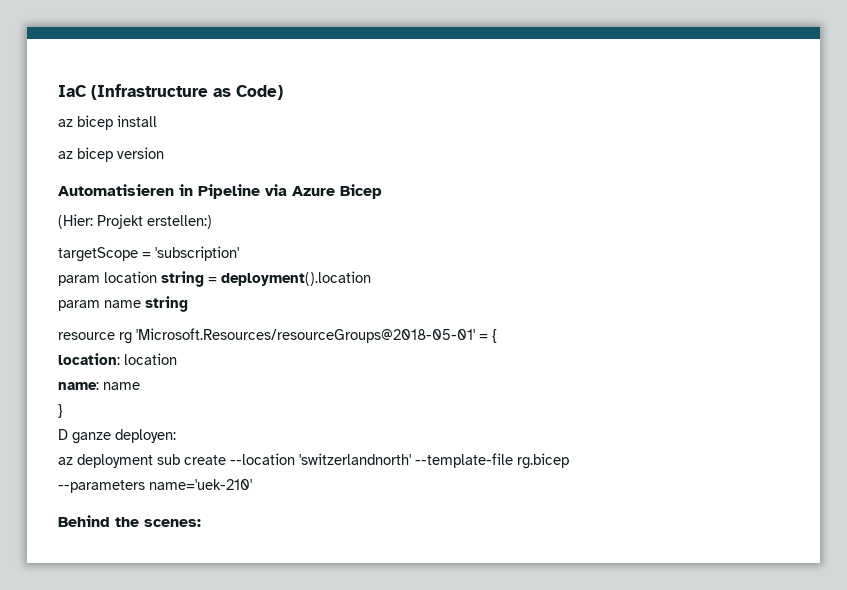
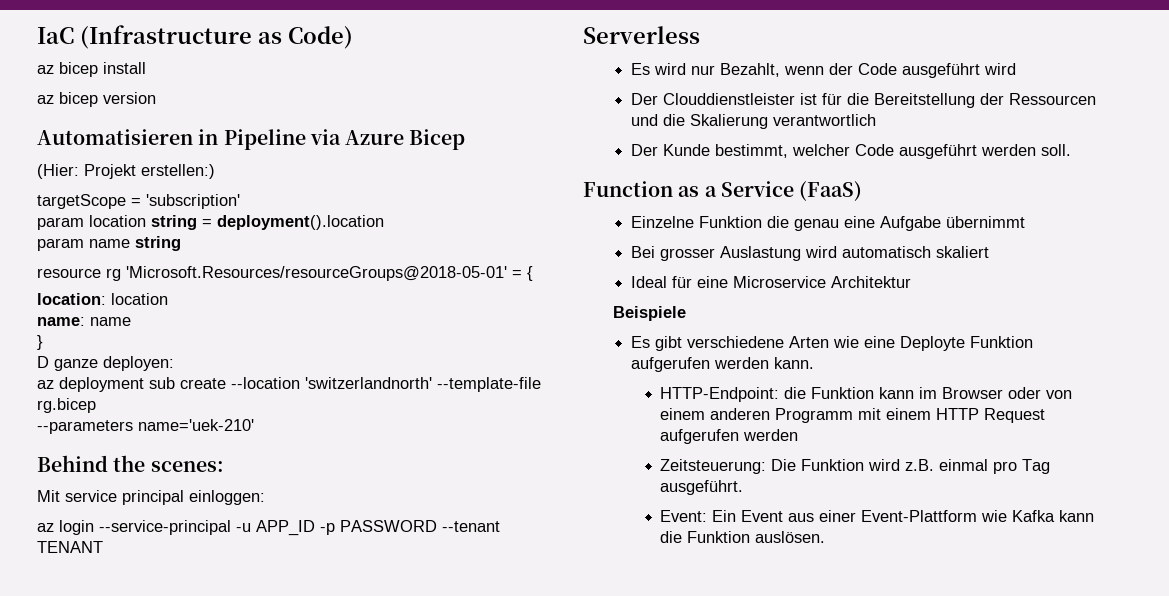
(201, 523) none -> [37,490,265,505] [37,520,500,536] [37,541,103,553] [583,26,700,44] [630,63,1016,78] [630,93,1096,108] [630,114,876,129] [630,144,1071,159] [583,181,863,201] [630,216,1025,231] [630,246,989,261] [630,276,911,288] [612,306,686,321] [630,336,1033,351] [630,357,814,372] [660,387,1073,402] [660,408,1046,423] [660,429,799,444] [660,459,1051,474] [660,480,744,495] [660,510,1095,522] [660,531,826,543] // Mit service principal einloggen: // az login --service-principal -u APP_ID -p PASSWORD --tenant TENANT // Serverless // Es wird nur Bezahlt, wenn der Code ausgeführt wird // Der Clouddienstleister ist für die Bereitstellung der Ressourcen und die Skalierung verantwortlich // Der Kunde bestimmt, welcher Code ausgeführt werden soll. // Function as a Service (FaaS) // Einzelne Funktion die genau eine Aufgabe übernimmt // Bei grosser Auslastung wird automatisch skaliert // Ideal für eine Microservice Architektur // Beispiele // Es gibt verschiedene Arten wie eine Deployte Funktion aufgerufen werden kann. // HTTP-Endpoint: die Funktion kann im Browser oder von einem anderen Programm mit einem HTTP Request aufgerufen werden // Zeitsteuerung: Die Funktion wird z.B. einmal pro Tag ausgeführt. // Event: Ein Event aus einer Event-Plattform wie Kafka kann die Funktion auslösen.

